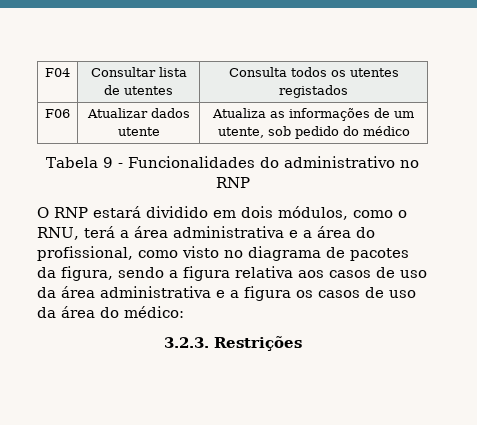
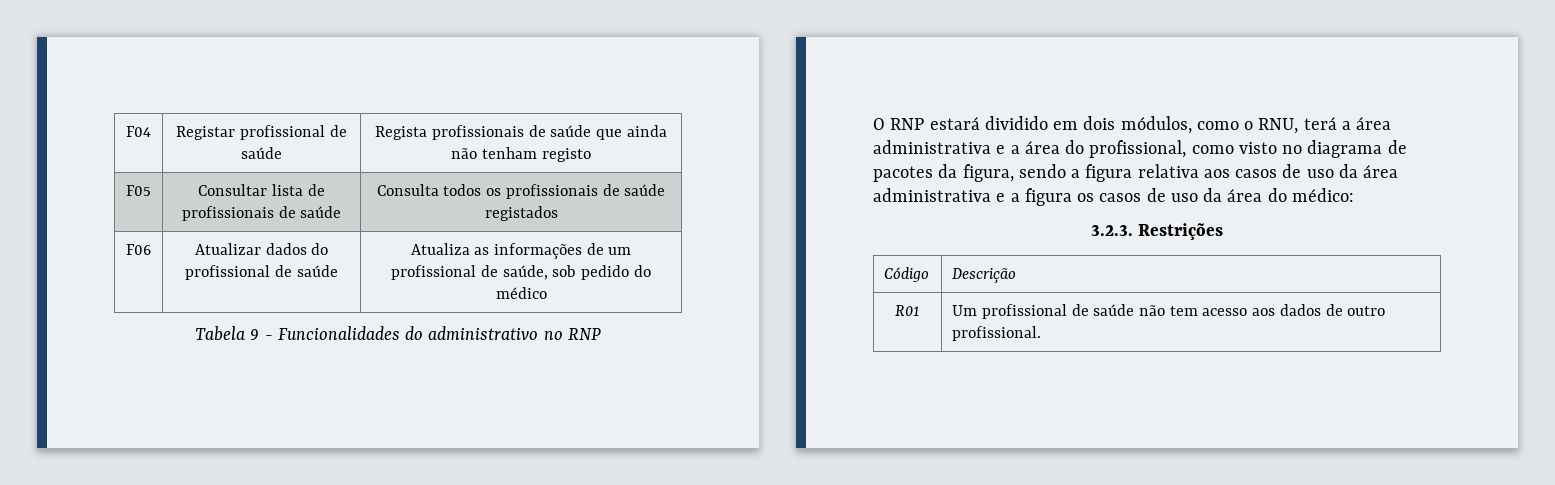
(70, 72) none -> [176,125,347,140] [241,147,282,159] [375,125,667,140] [451,147,591,162] [126,185,151,196] | Registar profissional de saúde | Regista profissionais de saúde que ainda não tenham registo // F05
[124,86,173,95] utentes -> [181,206,342,221] profissionais de saúde
[349,68,399,77] utentes -> [505,184,666,199] profissionais de saúde
[117,127,160,136] utente -> [311,243,329,255] [185,265,338,280] do profissional de saúde
[217,127,264,138] utente, -> [391,265,548,280] profissional de saúde,
(302, 343) none -> [884,267,930,282] [952,268,1017,283] [895,305,920,316] [952,304,1386,319] [952,326,1042,341] // Código | Descrição // R01 | Um profissional de saúde não tem acesso aos dados de outro profissional.

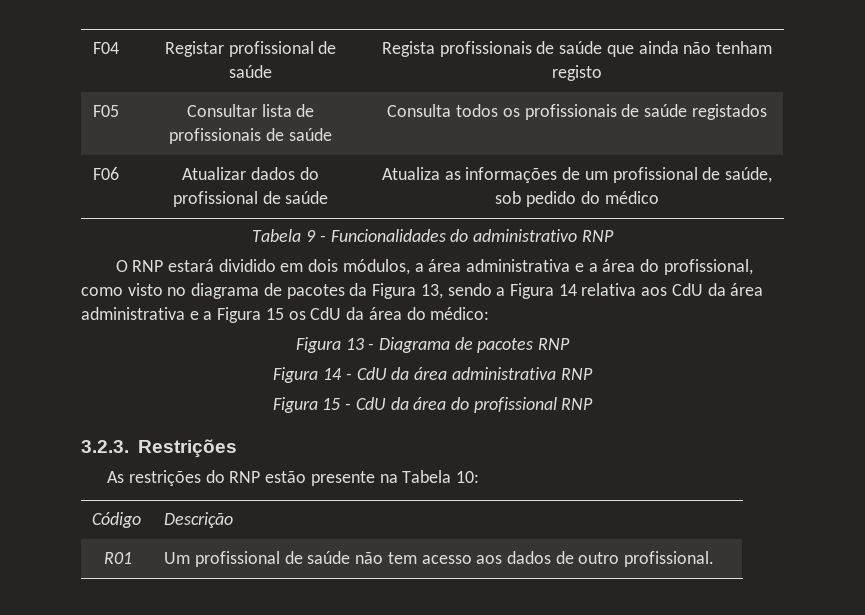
[543,331,563,340] no -> (577, 235) none
[1196,117,1337,134] como o RNU, terá -> (410, 267) none
[962,164,1334,182] figura, sendo a figura relativa aos casos de uso -> [372,283,703,299] Figura 13, sendo a Figura 14 relativa aos CdU
[1024,188,1198,206] figura os casos de uso -> [217,307,342,323] Figura 15 os CdU
[1090,223,1224,240] 3.2.3. Restrições -> [295,337,571,353] [273,367,593,383] [272,397,594,413] [81,439,237,458] [107,470,480,486] Figura 13 - Diagrama de pacotes RNP // Figura 14 - CdU da área administrativa RNP // Figura 15 - CdU da área do profissional RNP // 3.2.3. Restrições // As restrições do RNP estão presente na Tabela 10:

